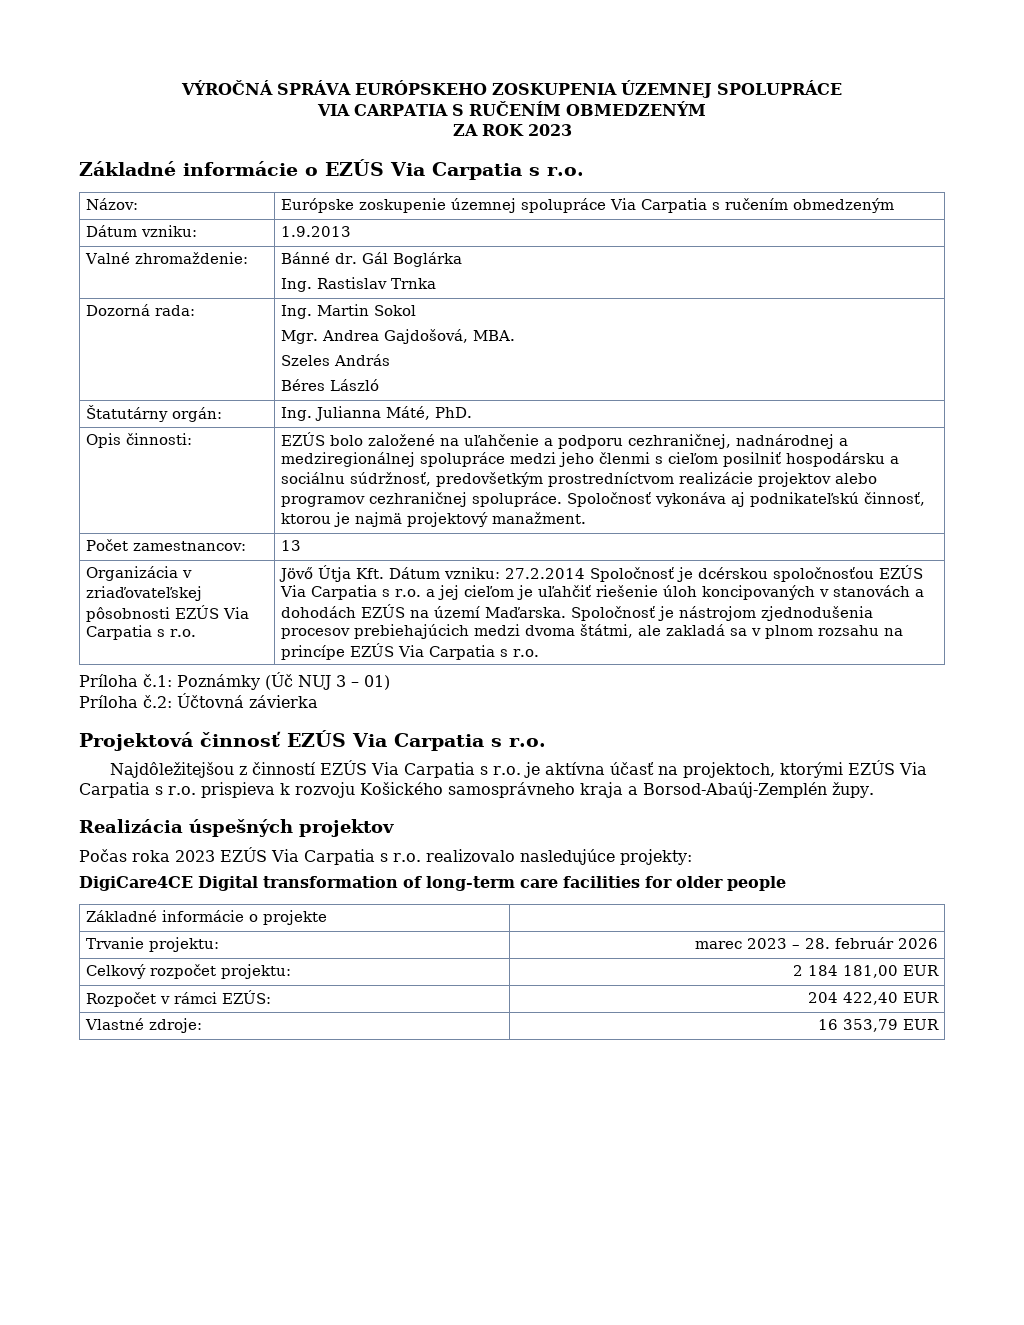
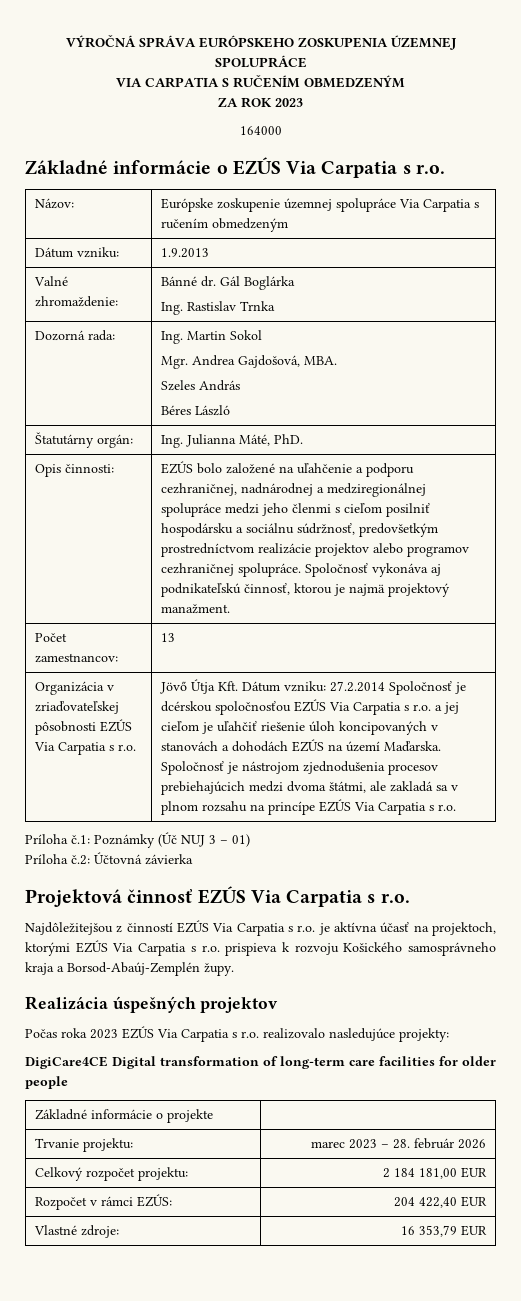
(572, 130) none -> [239,126,282,135] // 164000

